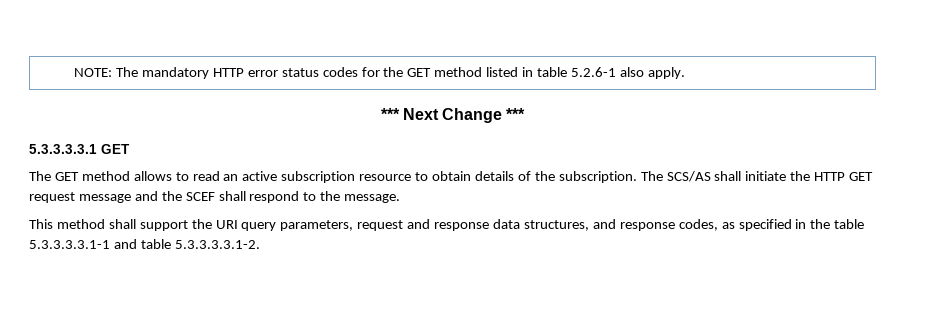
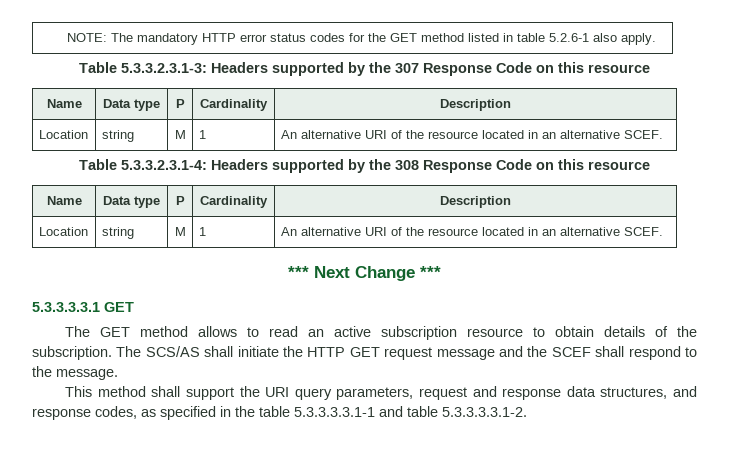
(685, 73) none -> [79,62,650,76] [46,99,82,108] [103,99,160,111] [175,99,185,108] [200,99,268,111] [440,99,511,111] [38,130,88,139] [101,130,134,142] [174,130,186,139] [198,130,206,139] [280,130,663,139] [79,159,650,173] [46,196,82,205] [103,196,160,208] [175,196,185,205] [200,196,268,208] [440,196,511,208] [38,227,88,236] [101,227,134,239] [174,227,186,236] [198,227,206,236] [280,227,663,236] // Table 5.3.3.2.3.1-3: Headers supported by the 307 Response Code on this resource // Name | Data type | P | Cardinality | Description // Location | string | M | 1 | An alternative URI of the resource located in an alternative SCEF. // Table 5.3.3.2.3.1-4: Headers supported by the 308 Response Code on this resource // Name | Data type | P | Cardinality | Description // Location | string | M | 1 | An alternative URI of the resource located in an alternative SCEF.

